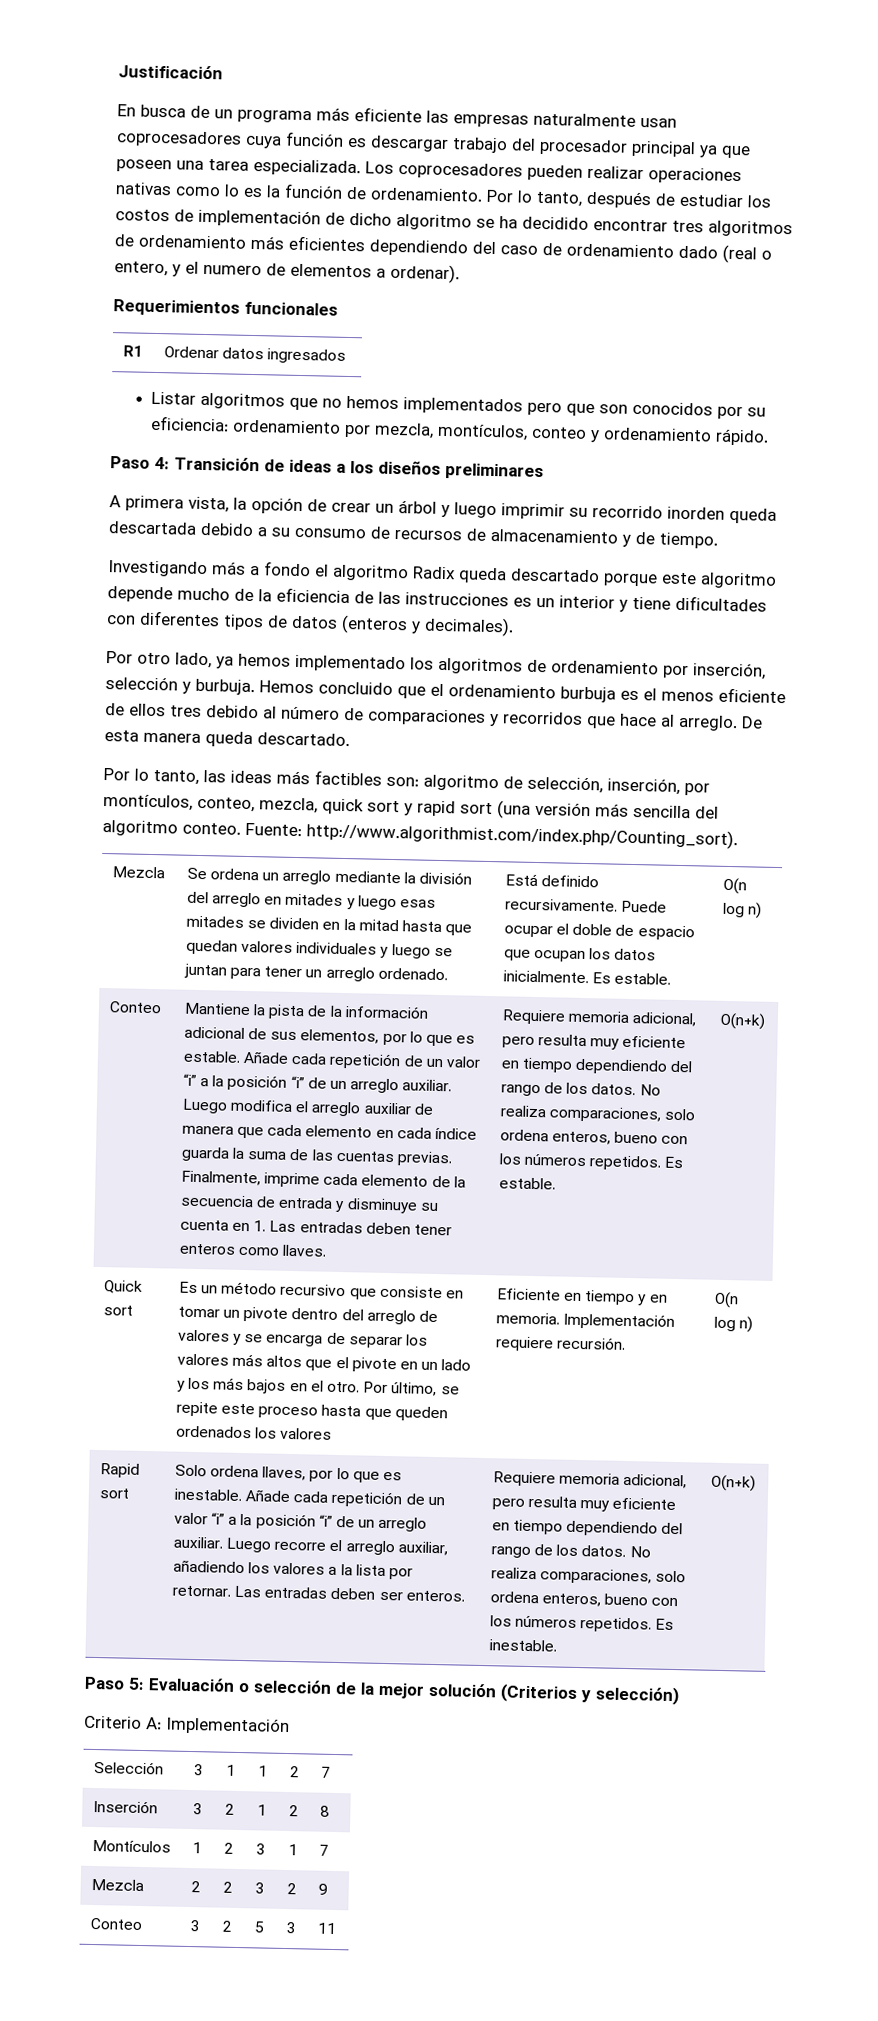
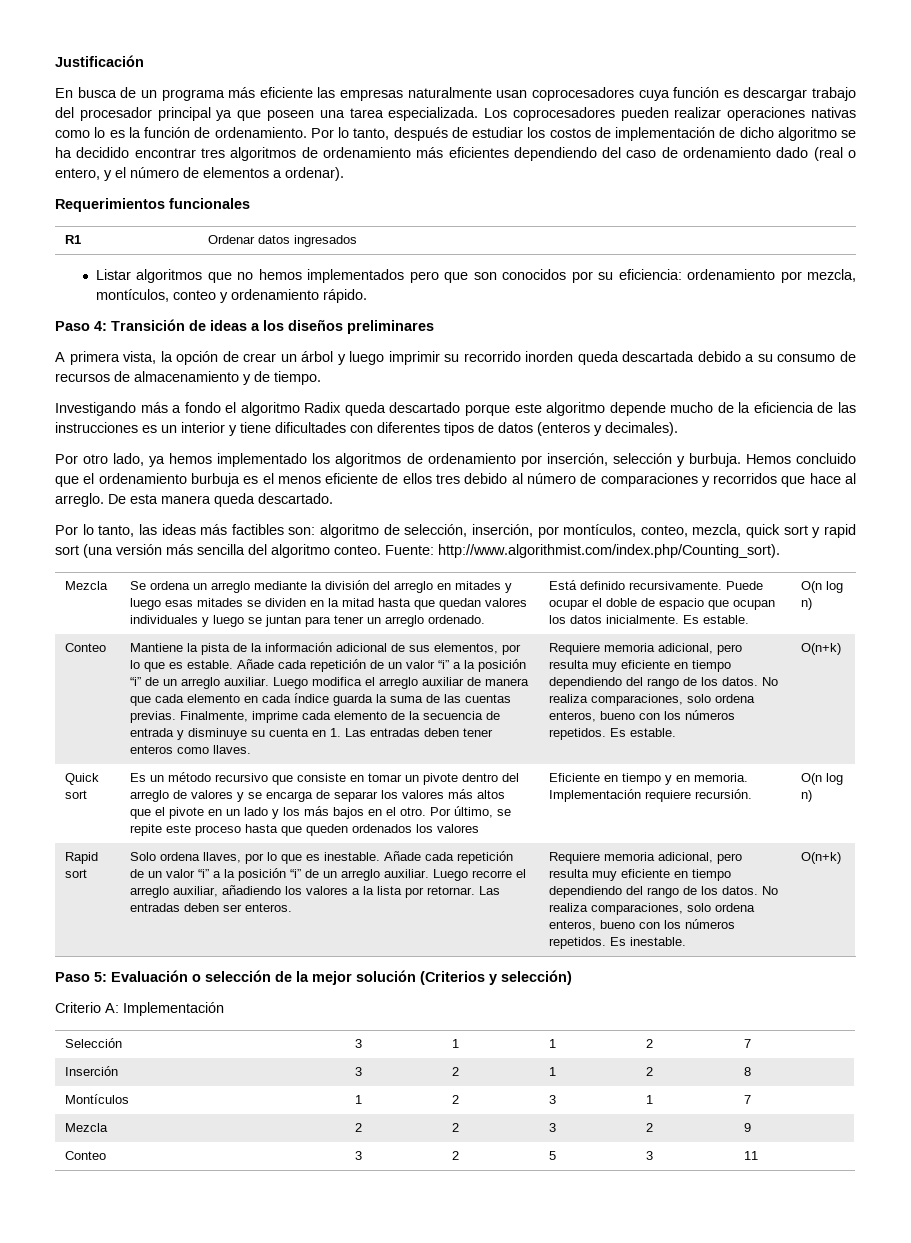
[203,264,262,276] numero -> [130,167,179,178] número

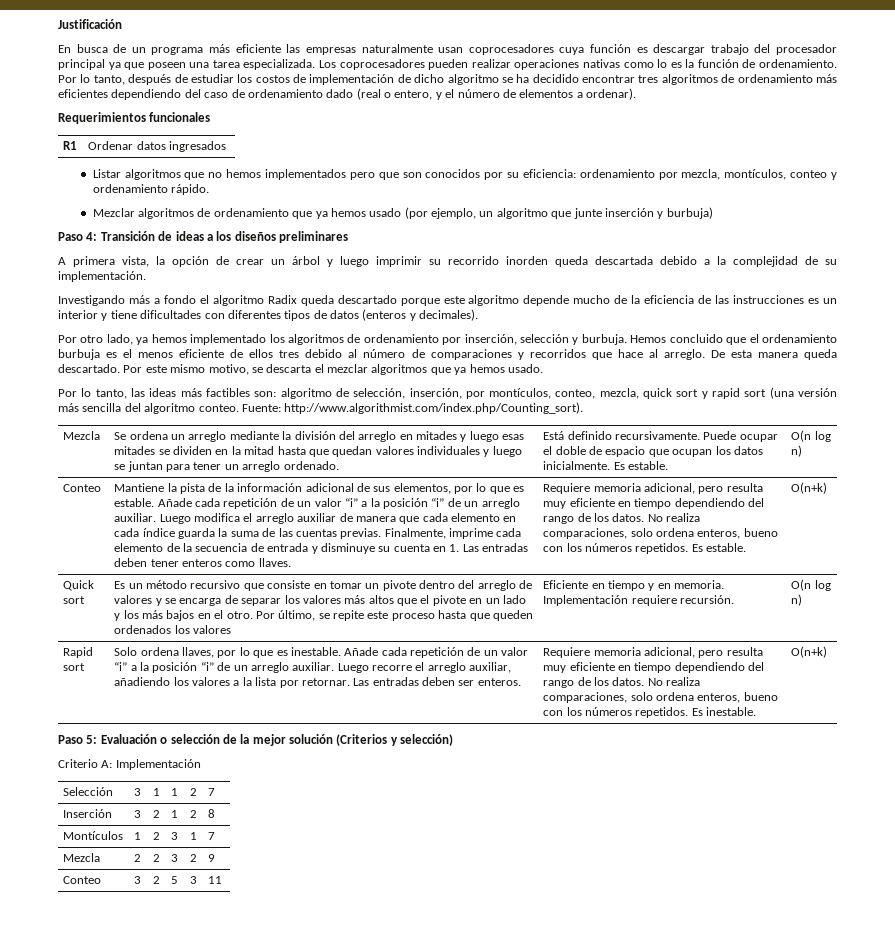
(367, 296) none -> [92,207,713,219] // Mezclar algoritmos de ordenamiento que ya hemos usado (por ejemplo, un algoritmo que junte inserción y burbuja)
[757,351,856,362] [55,371,321,385] su consumo de recursos de almacenamiento y de tiempo. -> [717,256,837,267] [58,271,146,282] la complejidad de su implementación.
(333, 498) none -> [123,364,543,375] Por este mismo motivo, se descarta el mezclar algoritmos que ya hemos usado.

